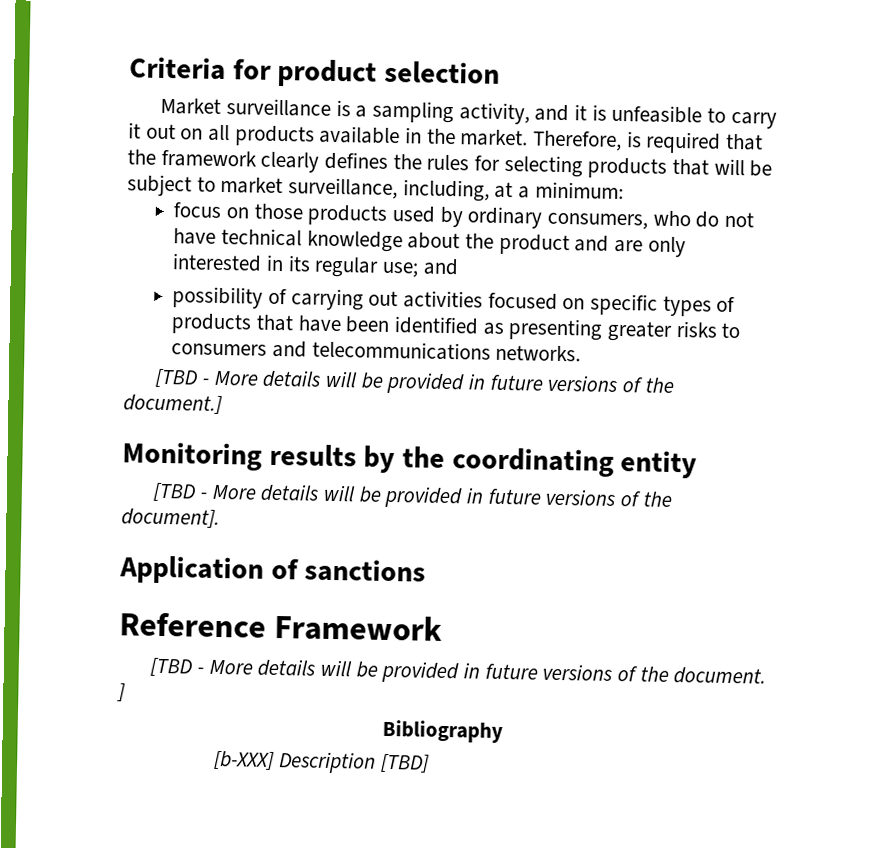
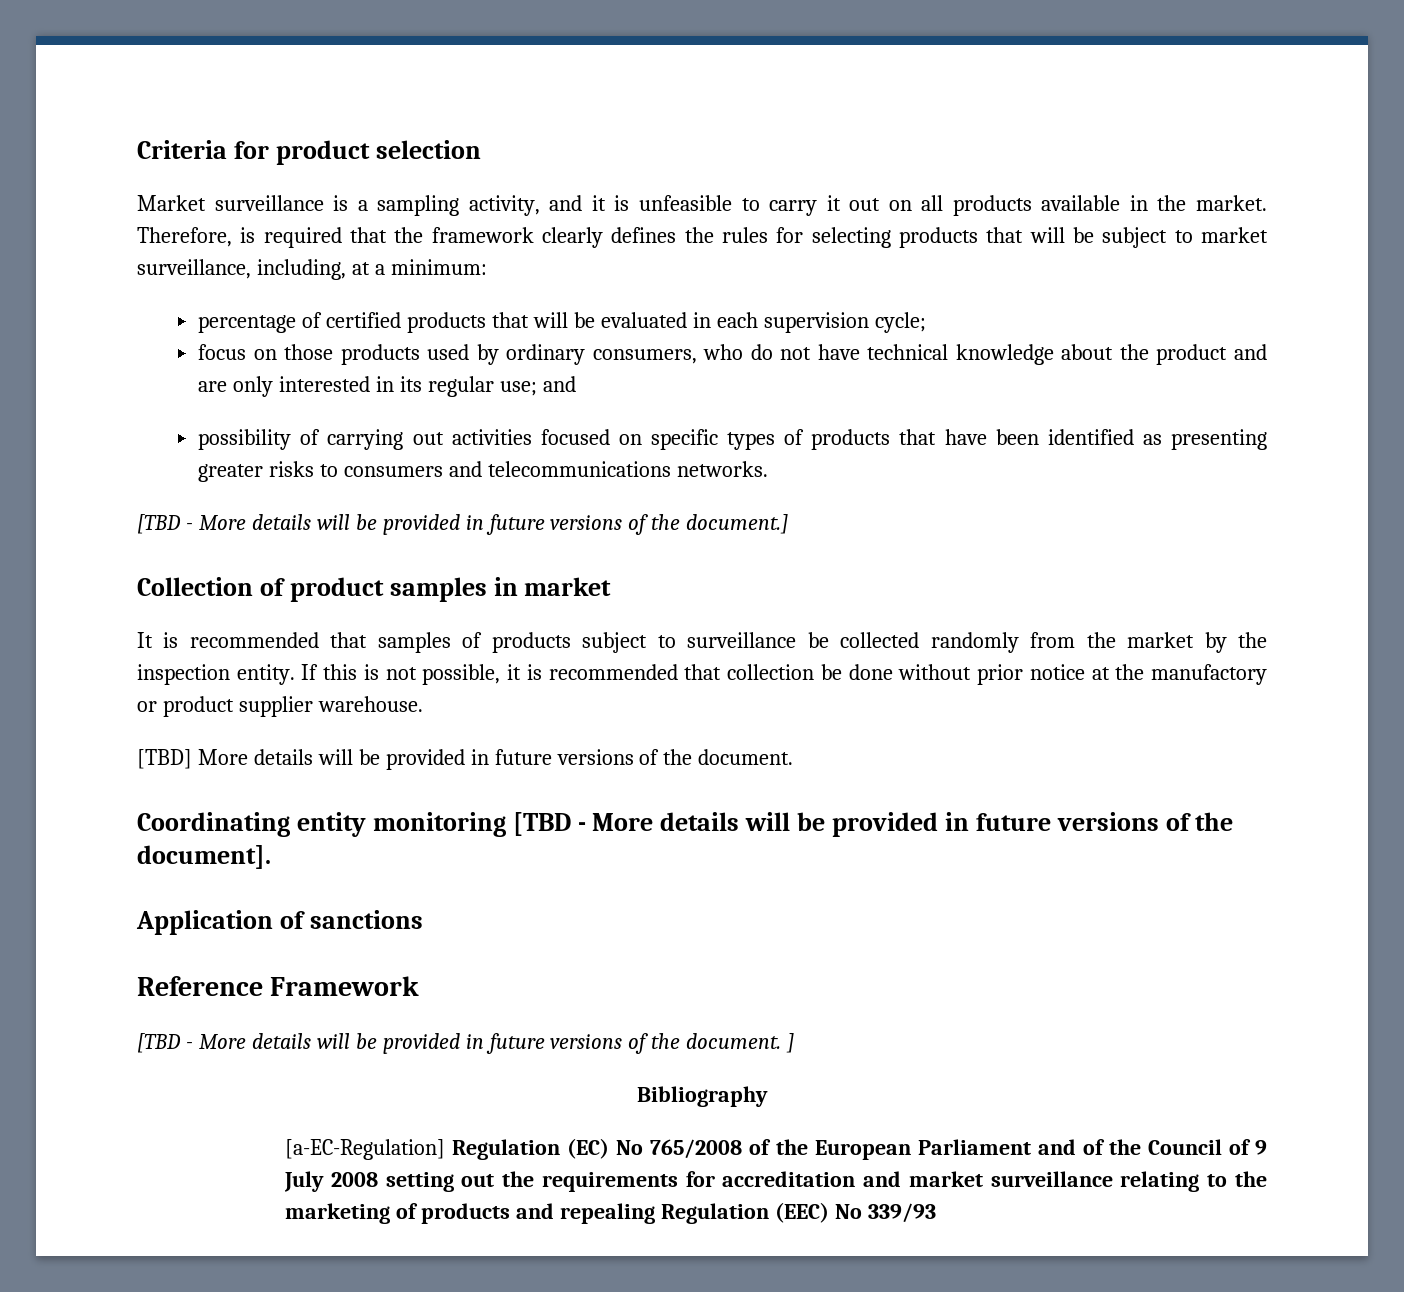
(624, 190) none -> [198,312,926,333] // percentage of certified products that will be evaluated in each supervision cycle;
[122,441,614,477] Monitoring results by the coordinating -> [137,577,612,602] [137,632,1268,653] [137,664,1267,685] [137,696,423,717] [137,749,794,770] [137,812,290,837] Collection of product samples in market // It is recommended that samples of products subject to surveillance be collected randomly from the market by the inspection entity. If this is not possible, it is recommended that collection be done without prior notice at the manufactory or product supplier warehouse. // [TBD] More details will be provided in future versions of the document. // Coordinating
(698, 464) // -> [372,812,506,837] monitoring
[214,750,430,774] [b-XXX] Description [TBD] -> [285,1138,1268,1160] [284,1171,1267,1192] [285,1202,936,1224] [a-EC-Regulation] Regulation (EC) No 765/2008 of the European Parliament and of the Council of 9 July 2008 setting out the requirements for accreditation and market surveillance relating to the marketing of products and repealing Regulation (EEC) No 339/93

